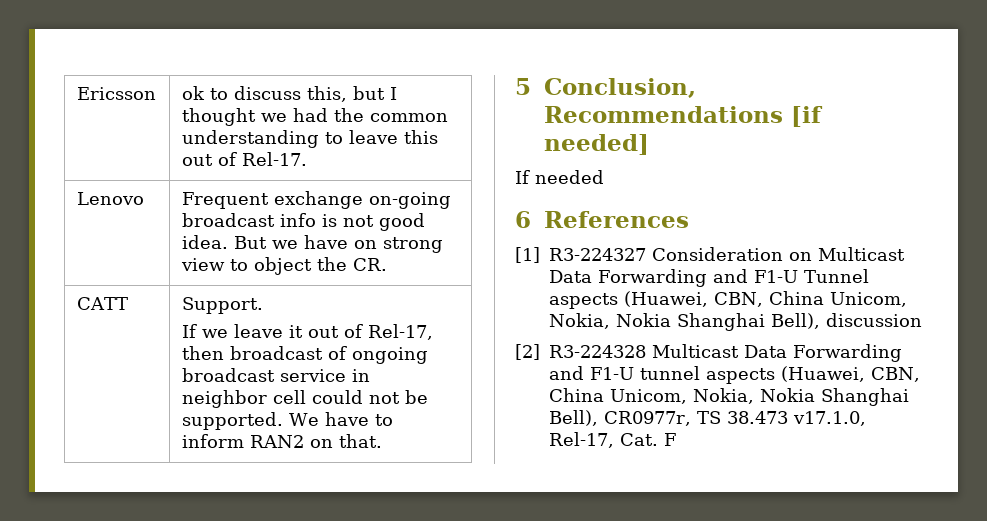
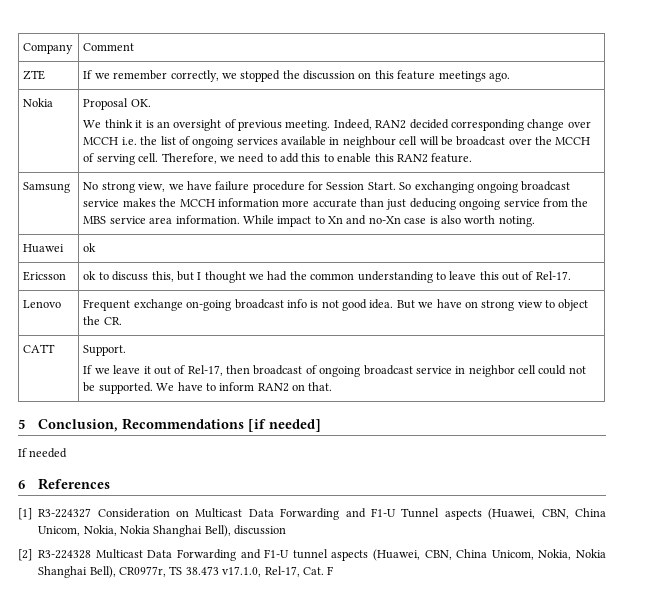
(76, 93) none -> [23,43,74,54] [83,43,135,51] [23,70,46,80] [83,70,510,82] [23,98,54,107] [83,98,151,110] [83,119,591,131] [83,136,591,148] [83,153,473,165] [23,182,71,193] [83,181,571,193] [83,198,589,210] [83,215,535,227] [23,244,65,253] [83,243,97,252] Company | Comment // ZTE | If we remember correctly, we stopped the discussion on this feature meetings ago. // Nokia | Proposal OK. // We think it is an oversight of previous meeting. Indeed, RAN2 decided corresponding change over MCCH i.e. the list of ongoing services available in neighbour cell will be broadcast over the MCCH of serving cell. Therefore, we need to add this to enable this RAN2 feature. // Samsung | No strong view, we have failure procedure for Session Start. So exchanging ongoing broadcast service makes the MCCH information more accurate than just deducing ongoing service from the MBS service area information. While impact to Xn and no-Xn case is also worth noting. // Huawei | ok //

